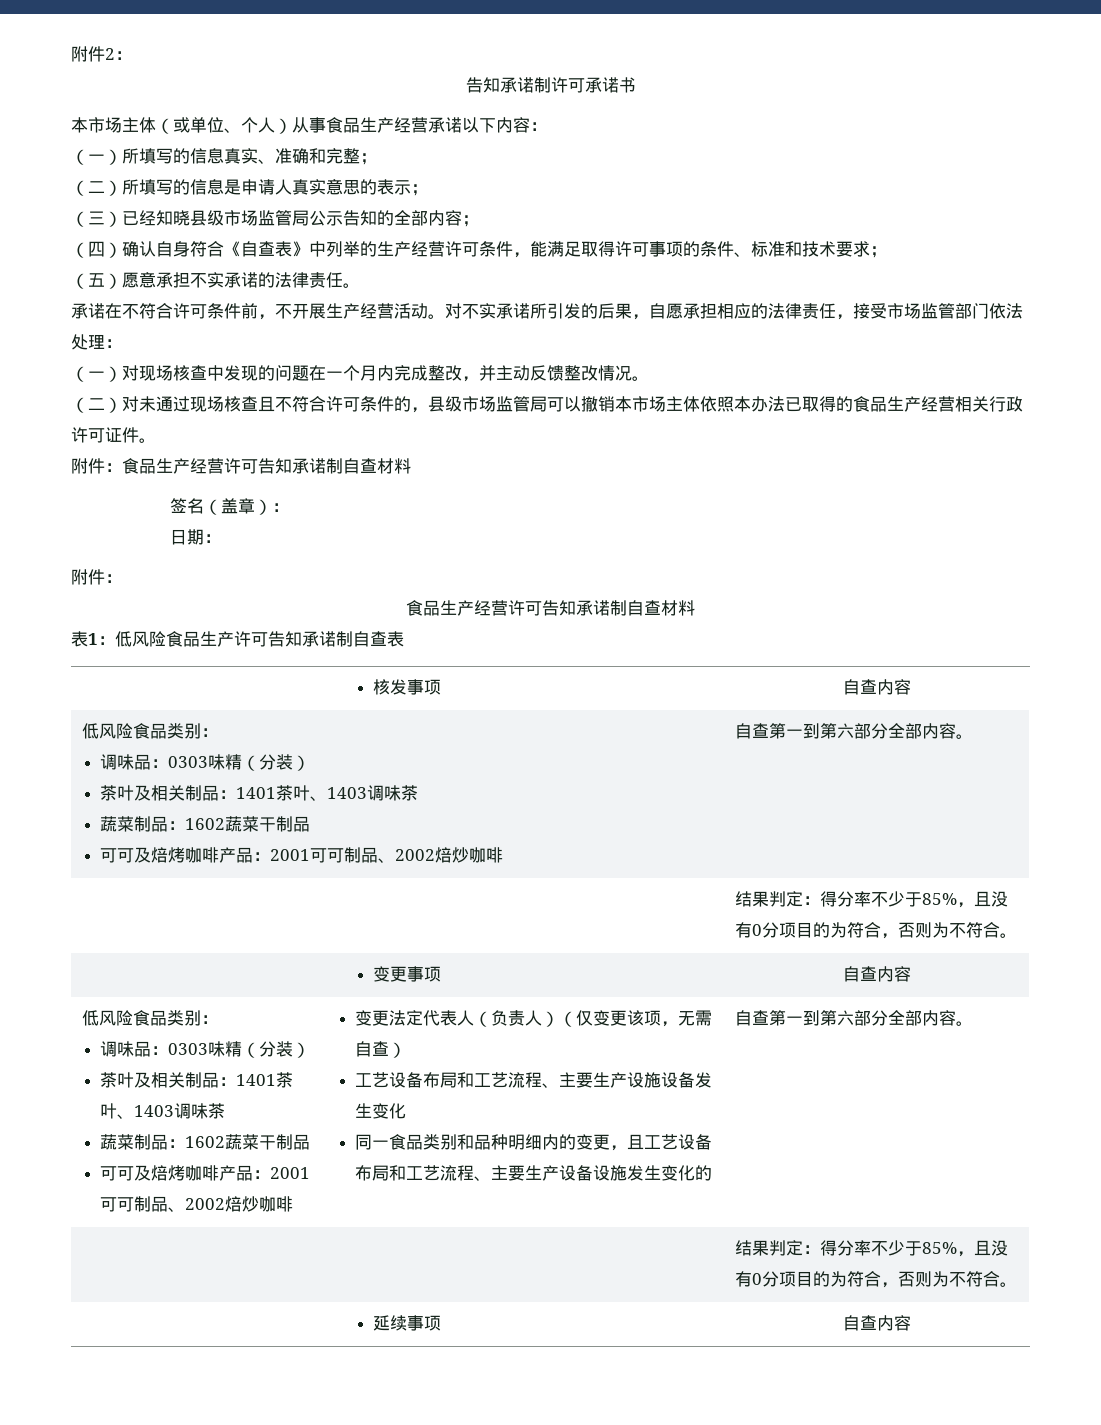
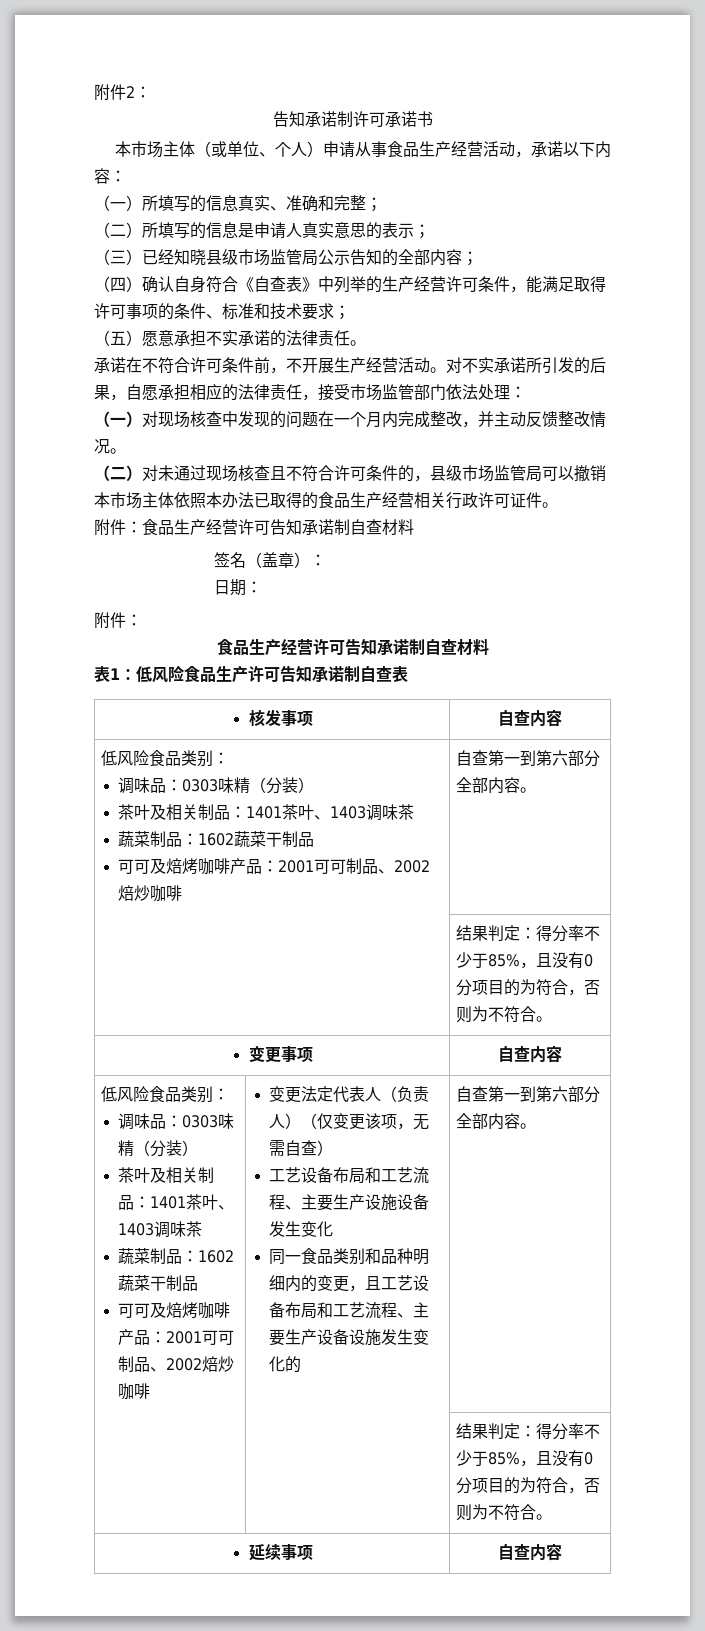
(292, 126) none -> [322,141,355,158] 申请
(428, 125) none -> [482,141,531,158] 活动，

